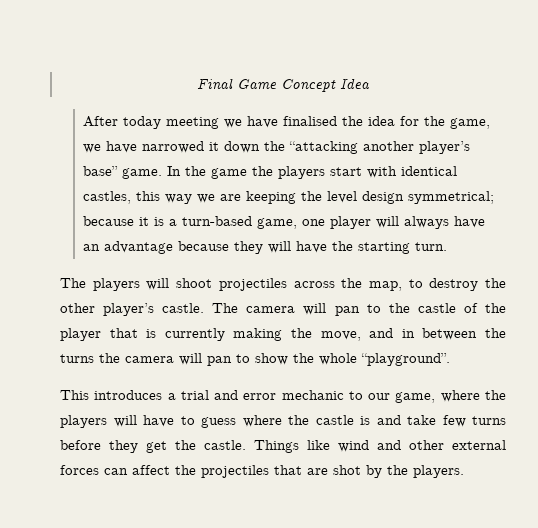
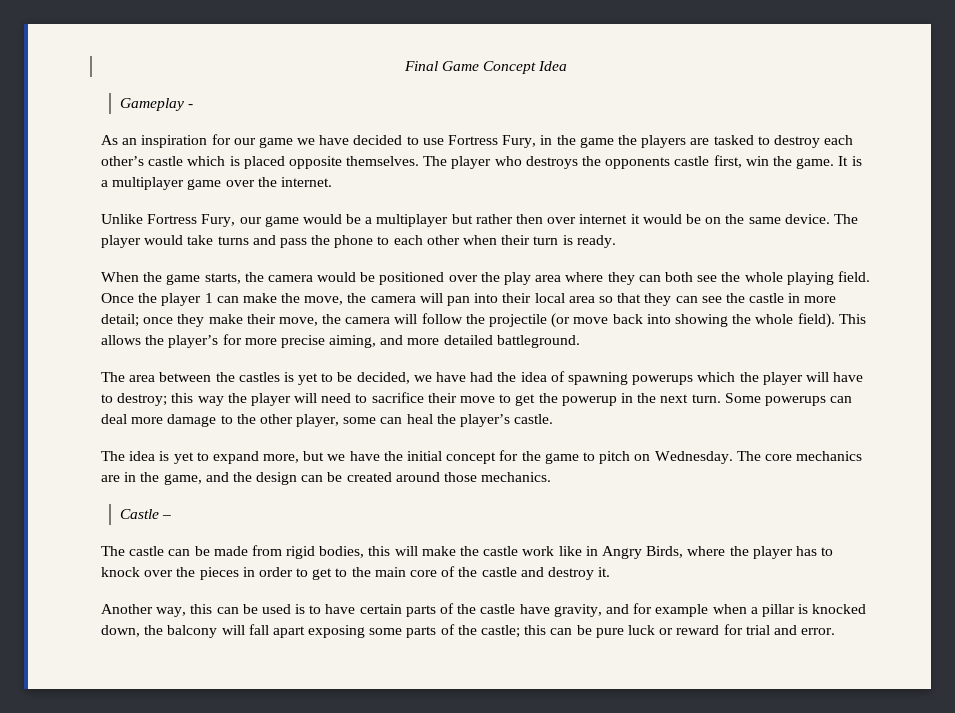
[83,116,491,129] [83,141,471,154] [83,166,458,179] [83,191,495,204] [83,216,486,229] [83,241,448,254] [60,278,506,291] [60,303,506,316] [60,328,507,341] [60,353,450,366] [60,390,506,403] [60,415,506,428] [60,440,506,453] [60,465,464,478] After today meeting we have finalised the idea for the game, we have narrowed it down the “attacking another player’s base” game. In the game the players start with identical castles, this way we are keeping the level design symmetrical; because it is a turn-based game, one player will always have an advantage because they will have the starting turn. // The players will shoot projectiles across the map, to destroy the other player’s castle. The camera will pan to the castle of the player that is currently making the move, and in between the turns the camera will pan to show the whole “playground”. // This introduces a trial and error mechanic to our game, where the players will have to guess where the castle is and take few turns before they get the castle. Things like wind and other external forces can affect the projectiles that are shot by the players. -> [119,98,193,111] [101,134,854,148] [101,155,862,169] [101,177,332,190] [101,214,858,227] [101,235,616,248] [101,271,870,285] [101,293,837,306] [101,313,866,328] [101,334,580,348] [101,371,864,385] [101,392,853,406] [101,414,554,427] [101,450,863,464] [101,472,552,485] [119,509,171,519] [101,545,834,559] [101,566,611,580] [101,603,867,617] [101,624,836,638] Gameplay - // As an inspiration for our game we have decided to use Fortress Fury, in the game the players are tasked to destroy each other’s castle which is placed opposite themselves. The player who destroys the opponents castle first, win the game. It is a multiplayer game over the internet. // Unlike Fortress Fury, our game would be a multiplayer but rather then over internet it would be on the same device. The player would take turns and pass the phone to each other when their turn is ready. // When the game starts, the camera would be positioned over the play area where they can both see the whole playing field. Once the player 1 can make the move, the camera will pan into their local area so that they can see the castle in more detail; once they make their move, the camera will follow the projectile (or move back into showing the whole field). This allows the player’s for more precise aiming, and more detailed battleground. // The area between the castles is yet to be decided, we have had the idea of spawning powerups which the player will have to destroy; this way the player will need to sacrifice their move to get the powerup in the next turn. Some powerups can deal more damage to the other player, some can heal the player’s castle. // The idea is yet to expand more, but we have the initial concept for the game to pitch on Wednesday. The core mechanics are in the game, and the design can be created around those mechanics. // Castle – // The castle can be made from rigid bodies, this will make the castle work like in Angry Birds, where the player has to knock over the pieces in order to get to the main core of the castle and destroy it. // Another way, this can be used is to have certain parts of the castle have gravity, and for example when a pillar is knocked down, the balcony will fall apart exposing some parts of the castle; this can be pure luck or reward for trial and error.

